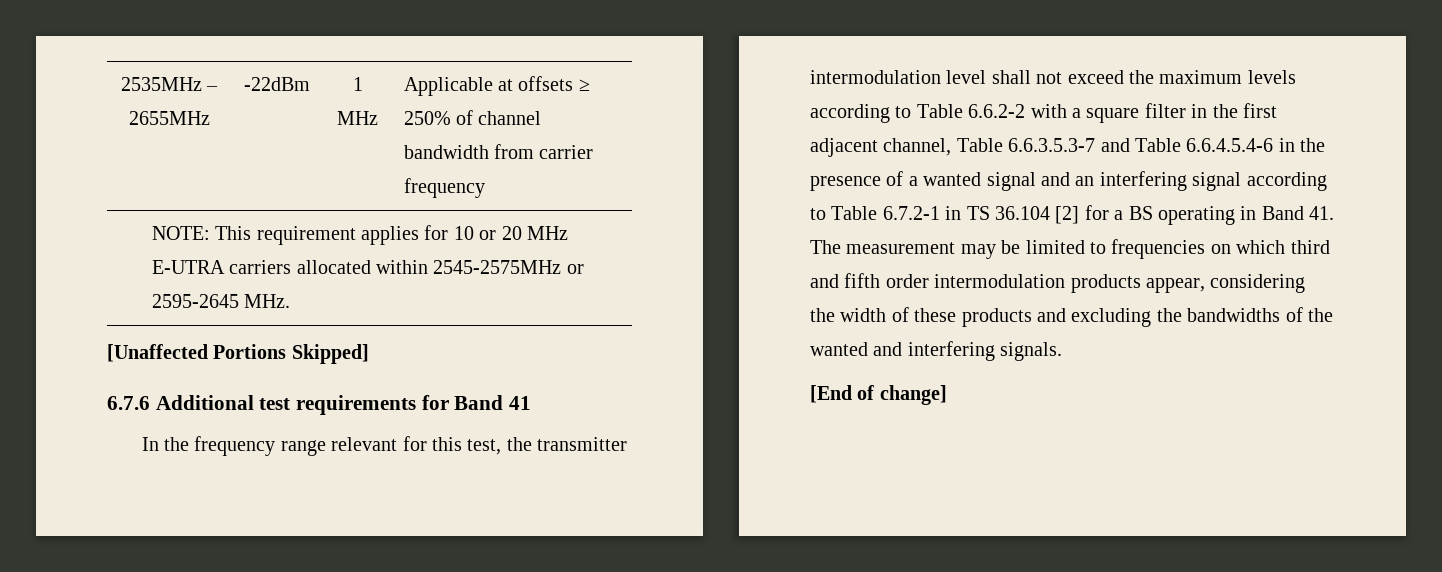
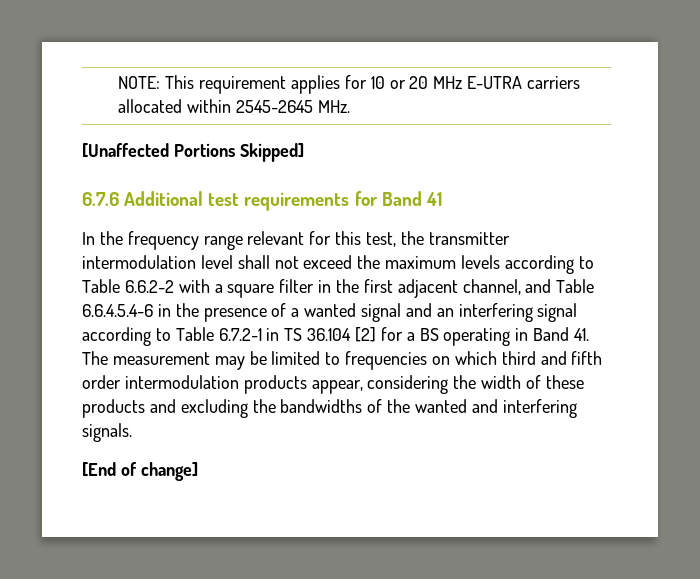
[120,77,219,91] [128,111,210,125] [243,77,310,91] [352,77,363,91] [337,111,378,125] [403,76,590,96] [403,110,542,125] [403,144,594,159] [403,178,485,198] 2535MHz – 2655MHz | -22dBm | 1 MHz | Applicable at offsets ≥ 250% of channel bandwidth from carrier frequency // -> (118, 82) none
[433,260,584,274] [151,294,239,308] 2545-2575MHz or 2595-2645 -> [236,100,314,113] 2545-2645
[956,138,1096,152] Table 6.6.3.5.3-7 -> (521, 287) none

